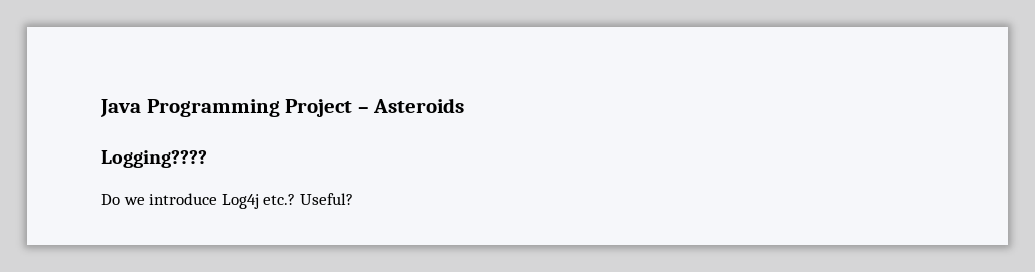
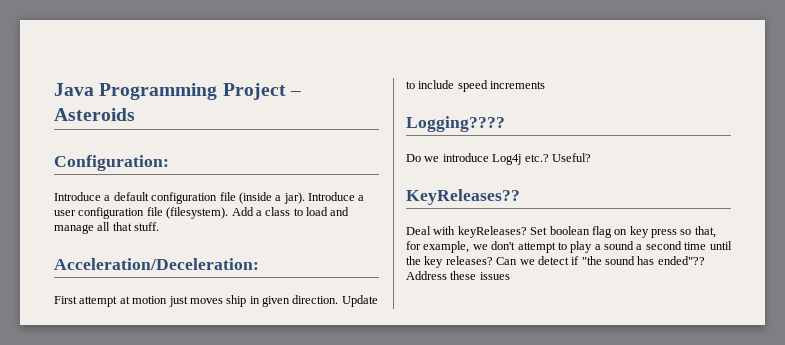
(465, 105) none -> [54,155,169,171] [54,192,365,204] [54,207,350,219] [54,222,160,234] [54,258,259,270] [54,295,378,307] [406,80,546,92] // Configuration: // Introduce a default configuration file (inside a jar). Introduce a user configuration file (filesystem). Add a class to load and manage all that stuff. // Acceleration/Deceleration: // First attempt at motion just moves ship in given direction. Update to include speed increments
(353, 199) none -> [406,189,520,205] [406,226,716,238] [406,241,732,253] [406,256,705,268] [406,271,510,280] // KeyReleases?? // Deal with keyReleases? Set boolean flag on key press so that, for example, we don't attempt to play a sound a second time until the key releases? Can we detect if "the sound has ended"?? Address these issues

